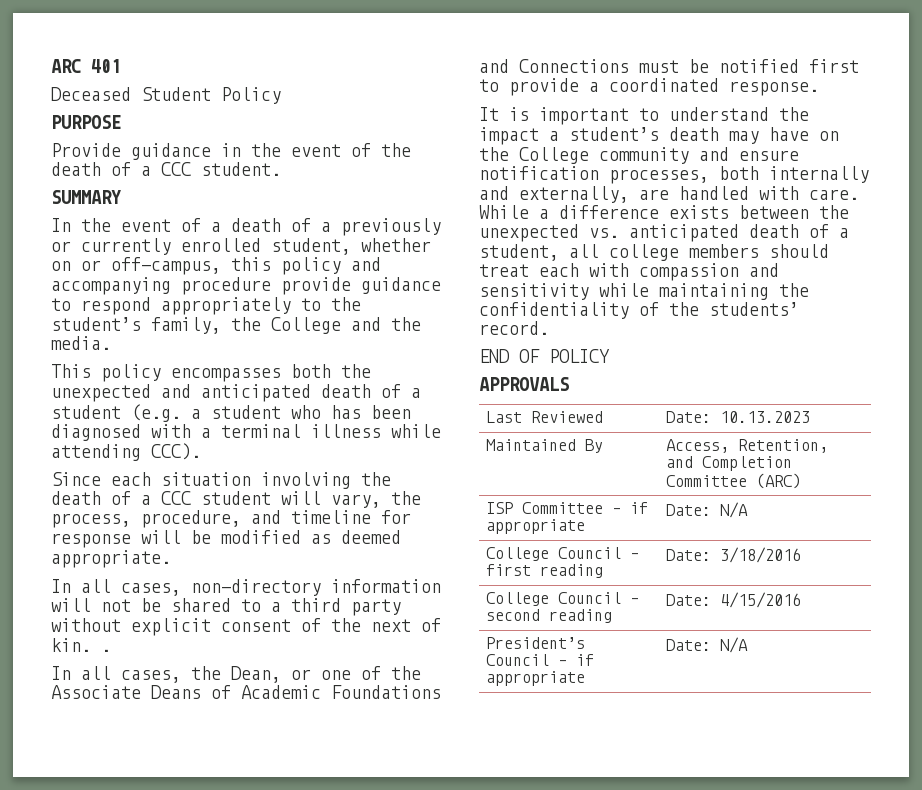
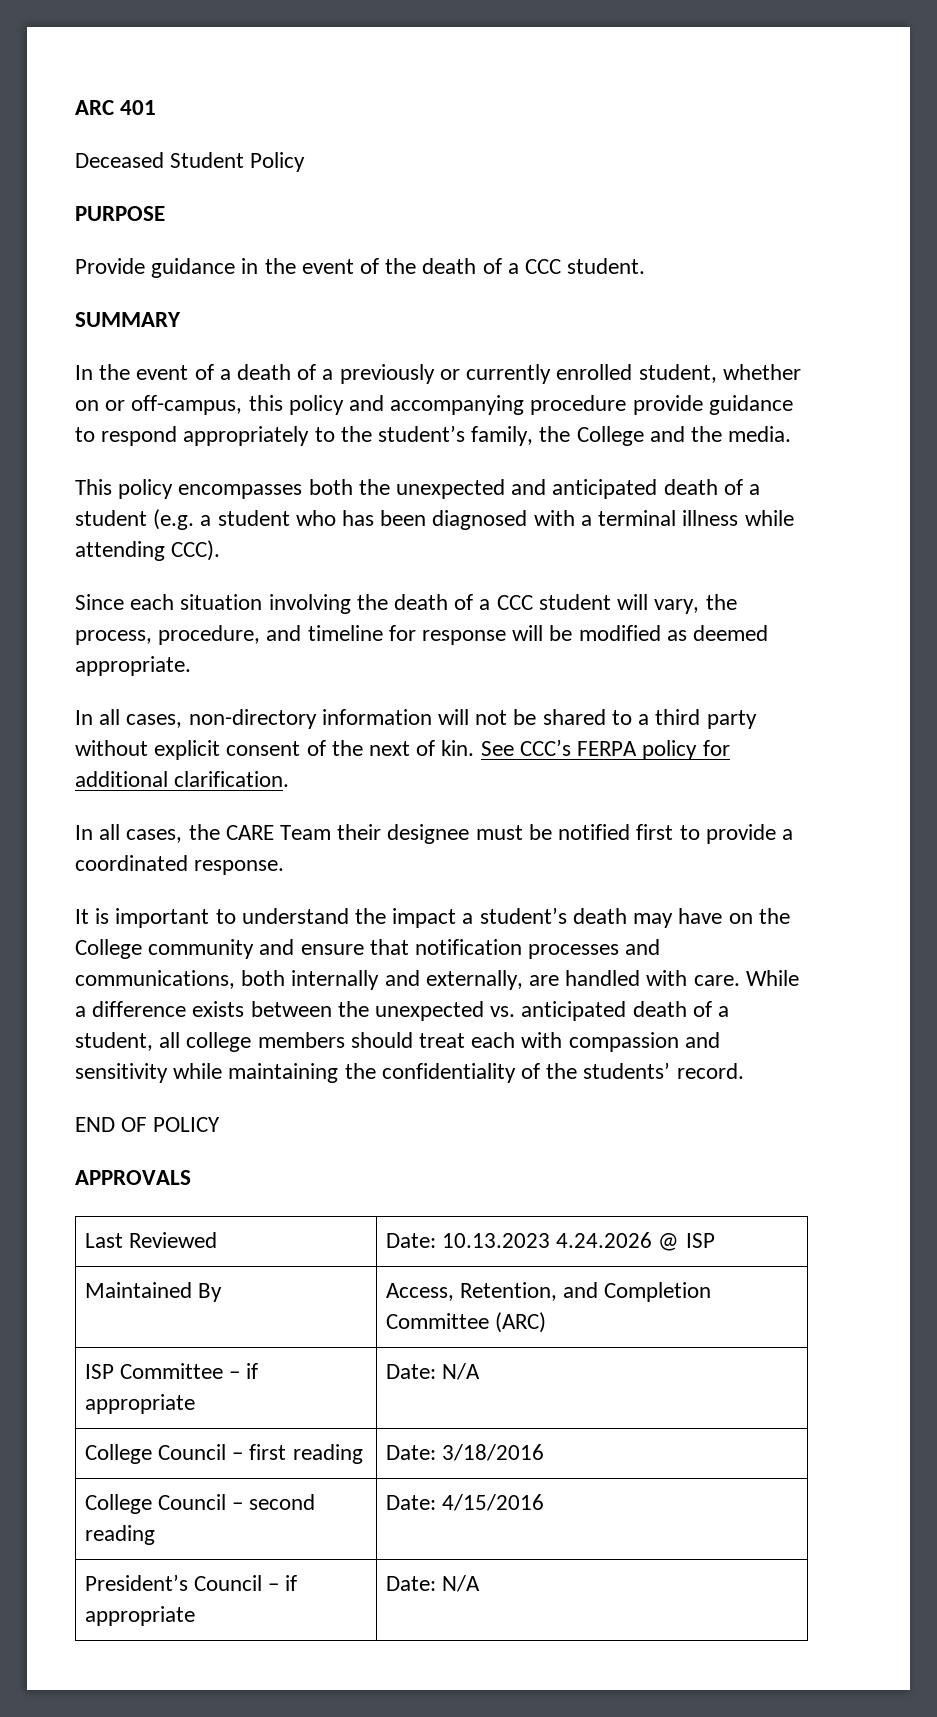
[101,649,111,652] [51,666,421,683] [51,685,441,699] [479,59,629,73] . // In all cases, the Dean, or one of the Associate Deans of Academic Foundations and Connections -> [480,739,730,760] [75,771,290,787] [75,824,470,844] See CCC’s FERPA policy for additional clarification. // In all cases, the CARE Team their designee
[479,166,709,184] notification processes, -> [369,939,661,959] [75,970,235,989] that notification processes and communications,
(811, 417) none -> [556,1232,715,1251] 4.24.2026 @ ISP

